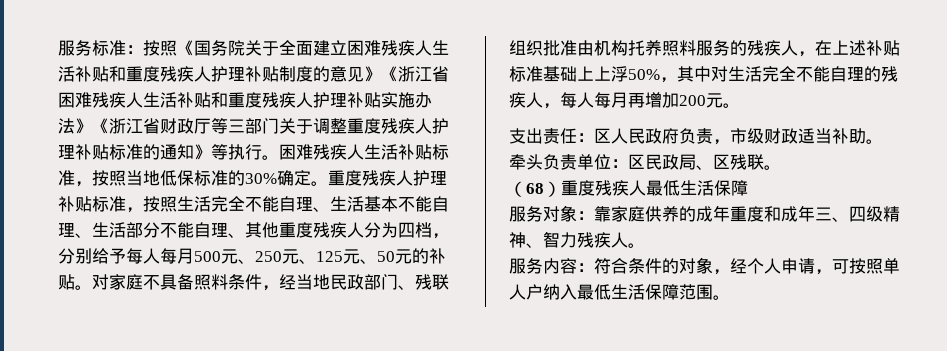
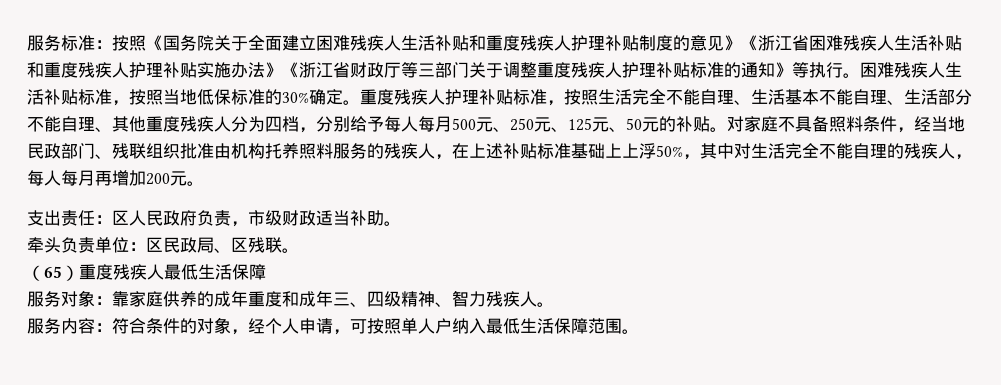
[526,183,544,194] 68 -> [44,266,62,278] 65

